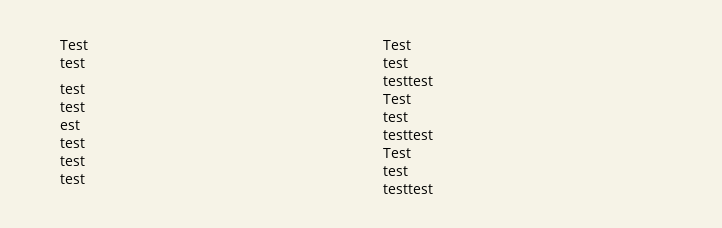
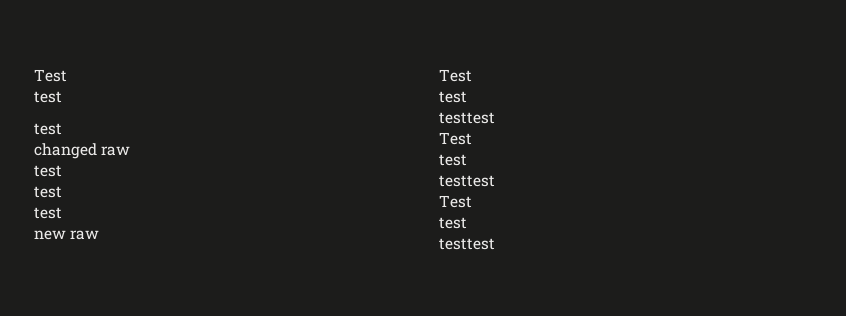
[60,102,85,112] [60,120,80,130] [60,138,85,148] [60,156,85,166] [60,174,85,184] test // est // test // test // test -> [34,143,131,159] [34,165,62,177] [34,186,62,198] [34,207,62,219] [34,230,100,240] changed raw // test // test // test // new raw

